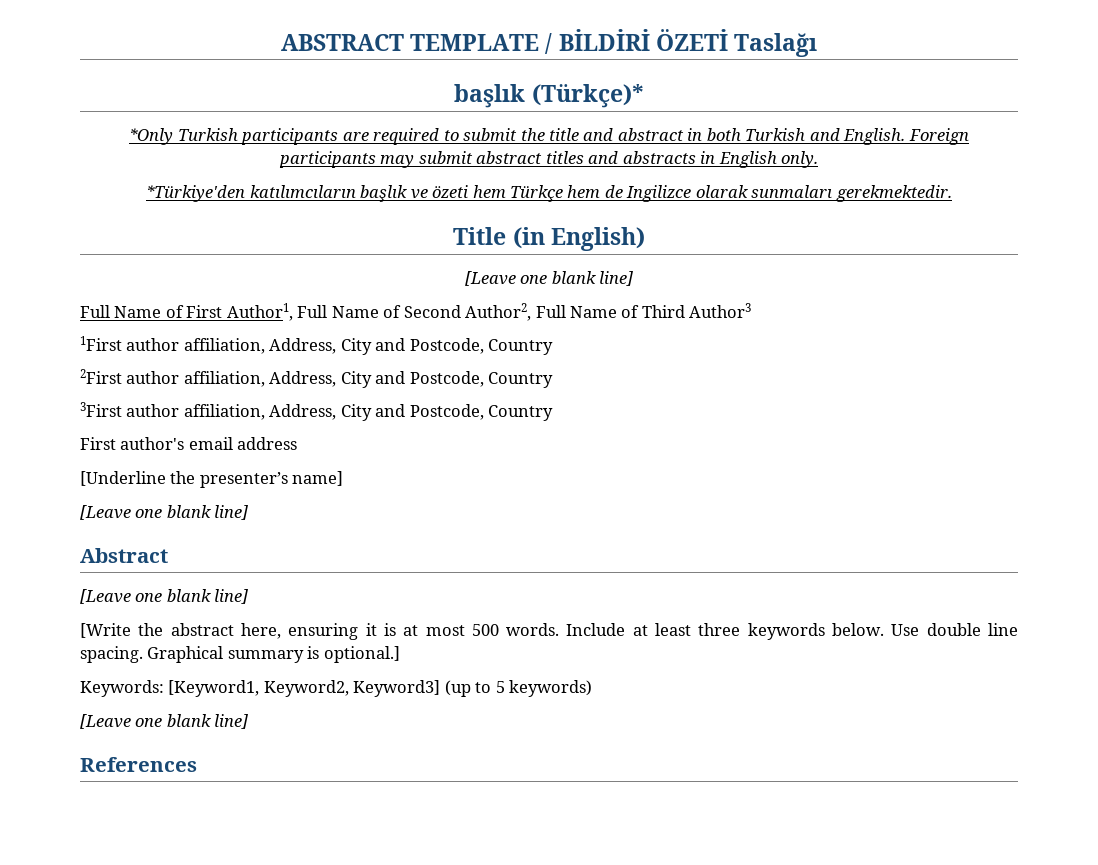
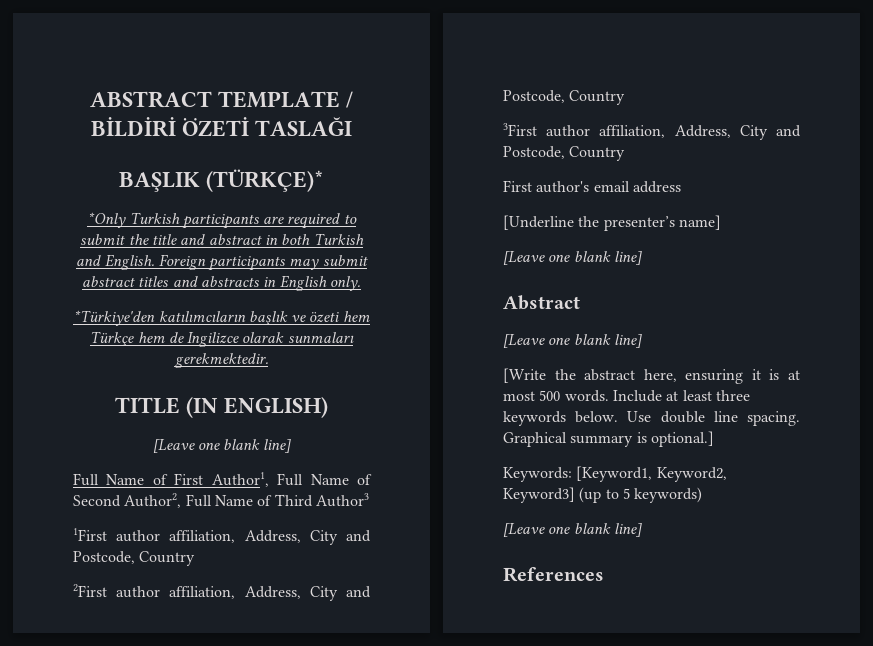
[734,33,818,57] [454,84,644,108] Taslağı // başlık (Türkçe)* -> [255,117,353,137] [118,169,325,192] TASLAĞI // BAŞLIK (TÜRKÇE)*
[453,227,645,251] Title (in English) -> [114,397,329,418] TITLE (IN ENGLISH)

